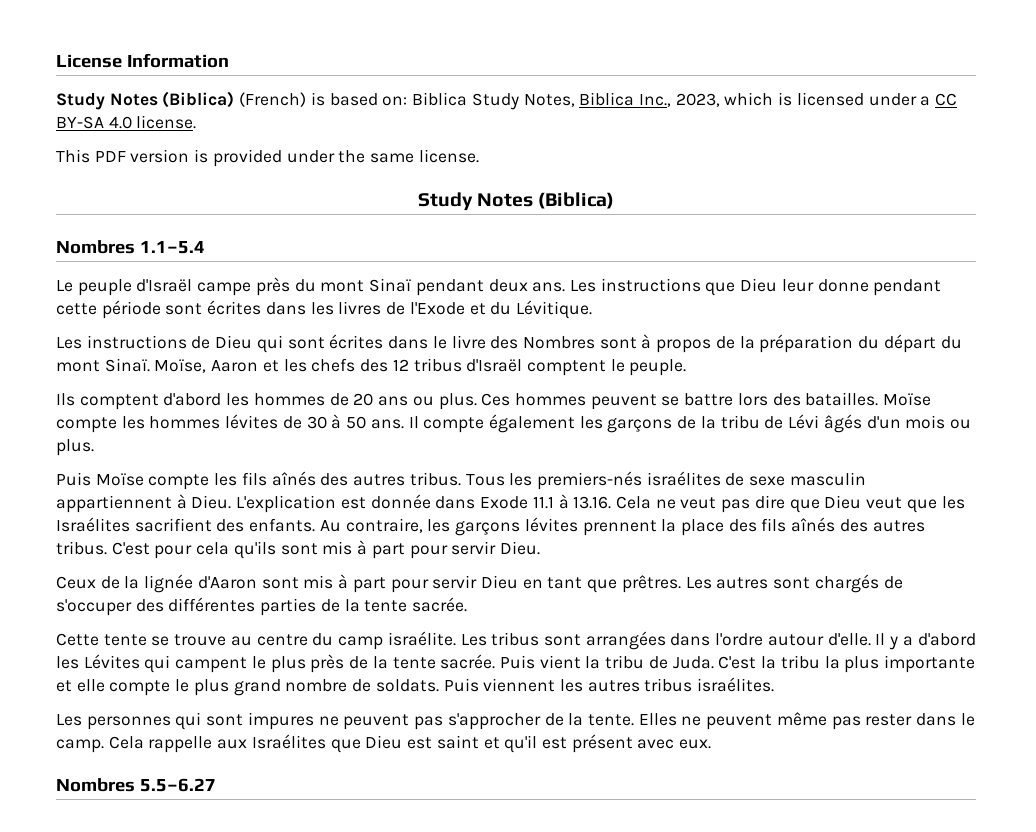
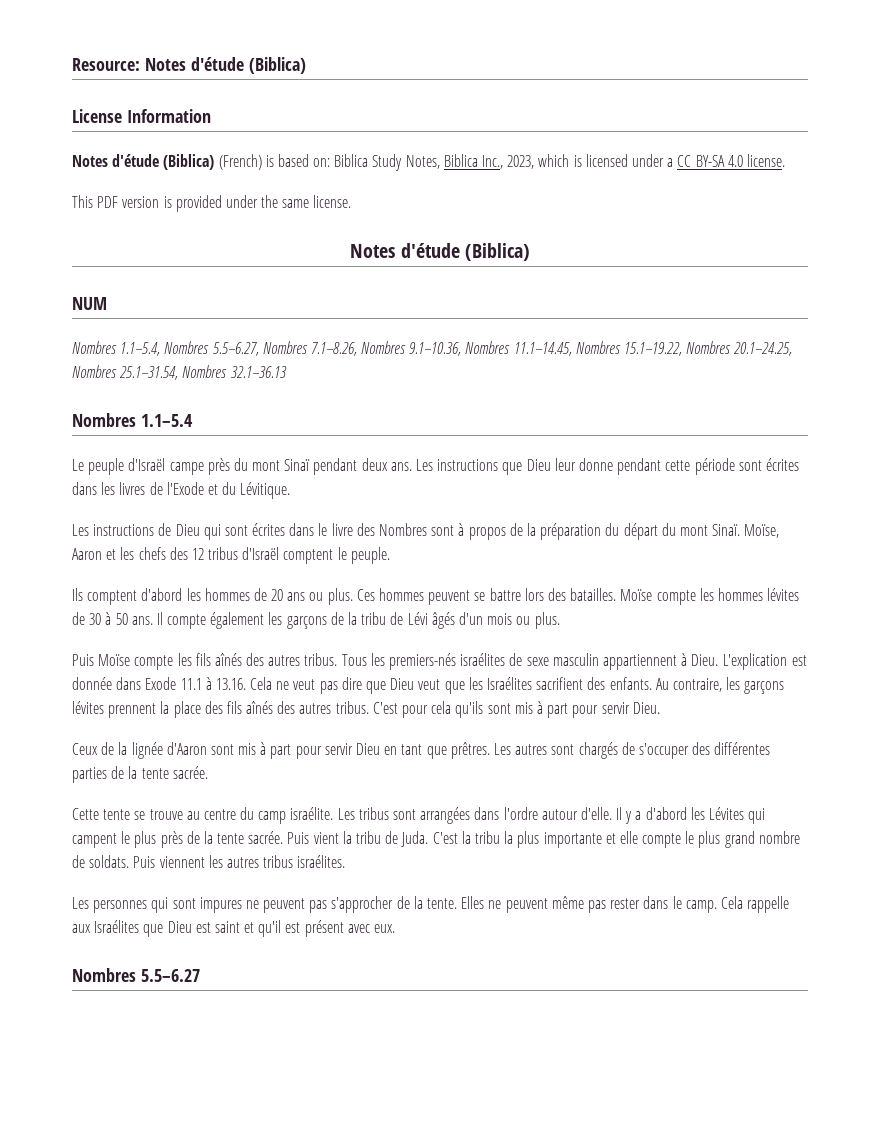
(56, 61) none -> [72,57,306,74] Resource: Notes d'étude (Biblica) //
[56,93,158,110] Study Notes -> [72,154,160,167] Notes d'étude
[417,192,615,211] Study Notes (Biblica) -> [350,243,530,261] [72,297,107,310] [72,341,793,356] [72,365,287,380] Notes d'étude (Biblica) // NUM // Nombres 1.1–5.4, Nombres 5.5–6.27, Nombres 7.1–8.26, Nombres 9.1–10.36, Nombres 11.1–14.45, Nombres 15.1–19.22, Nombres 20.1–24.25, Nombres 25.1–31.54, Nombres 32.1–36.13

